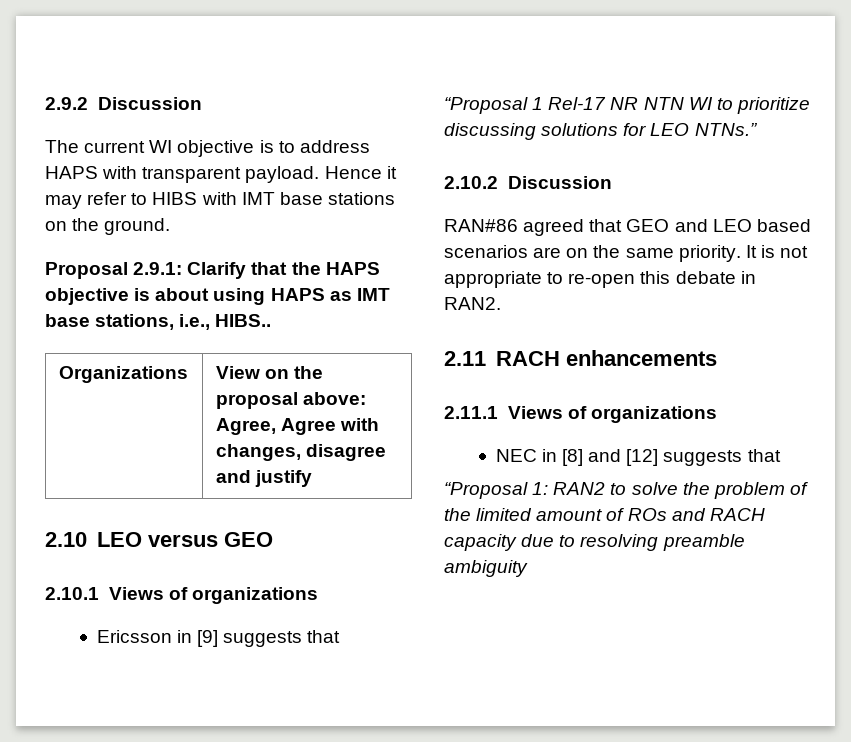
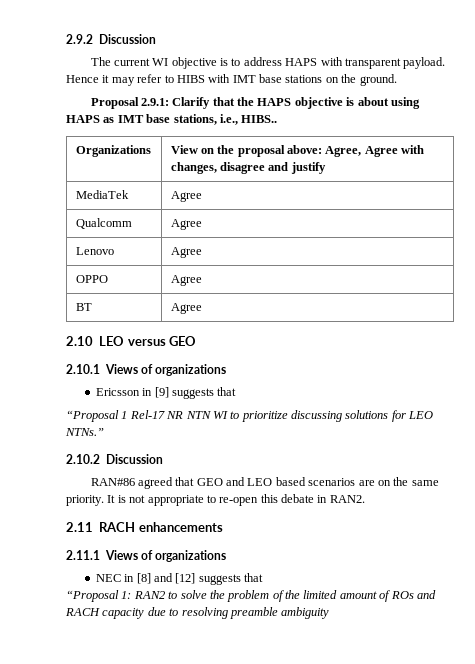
(312, 478) none -> [75,190,129,199] [170,191,202,202] [75,218,132,229] [170,219,202,230] [75,247,114,255] [170,247,202,258] [75,275,108,283] [170,275,202,286] [75,303,92,311] [170,303,202,314] // MediaTek | Agree // Qualcomm | Agree // Lenovo | Agree // OPPO | Agree // BT | Agree

